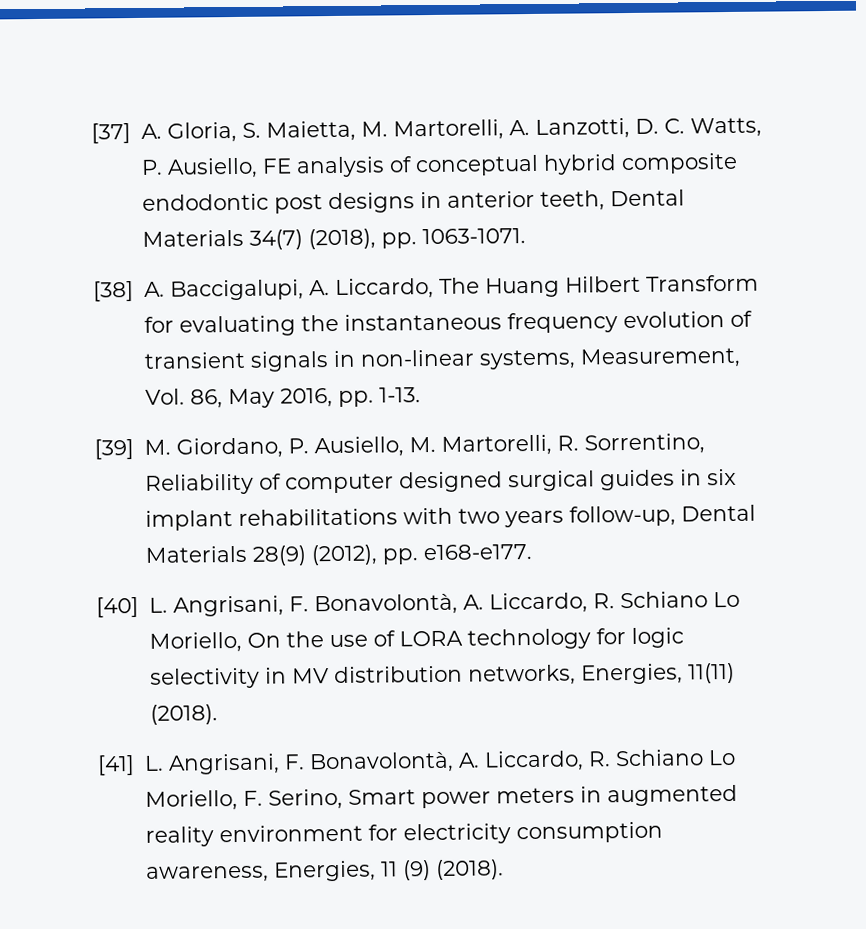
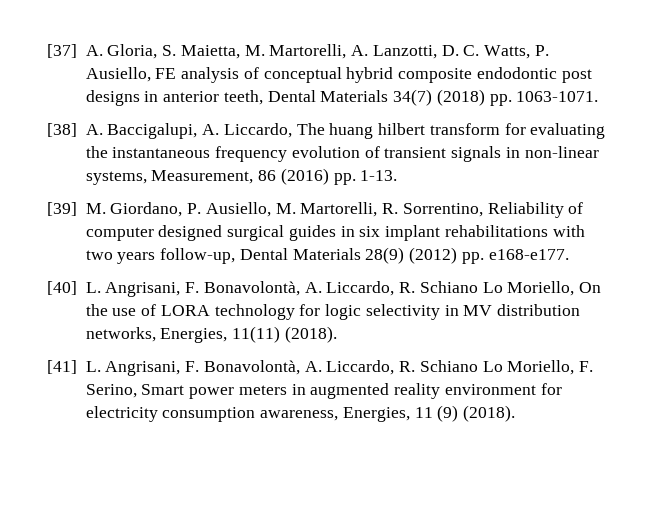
[307,228,376,250] (2018), -> [436,89,485,106] (2018)
[484,274,759,298] Huang Hilbert Transform -> [329,123,500,139] huang hilbert transform
[144,388,333,409] Vol. 86, May 2016, -> [258,168,329,185] 86 (2016)
[310,544,378,566] (2012), -> [409,247,458,264] (2012)

